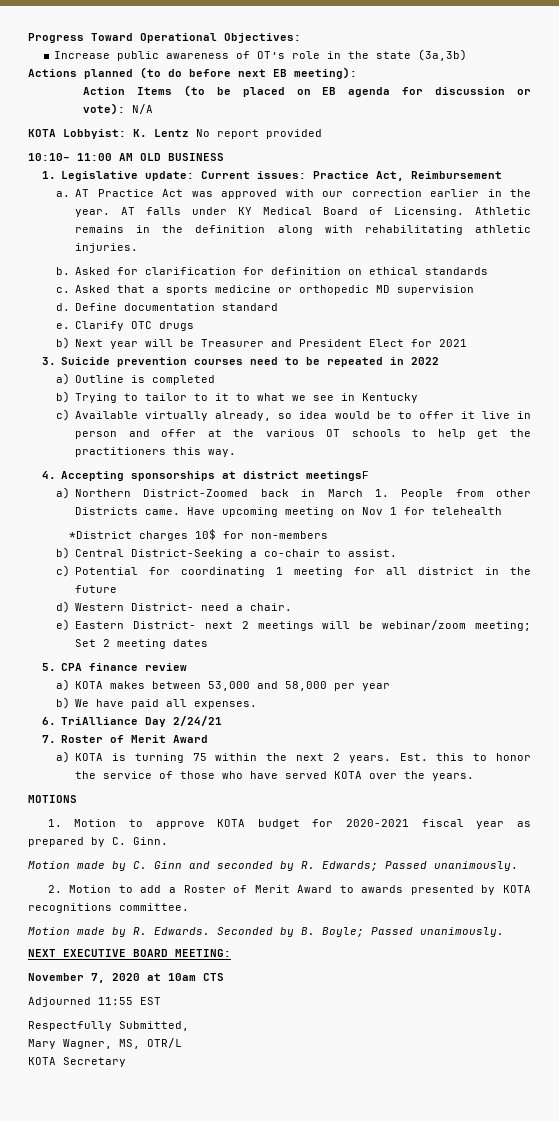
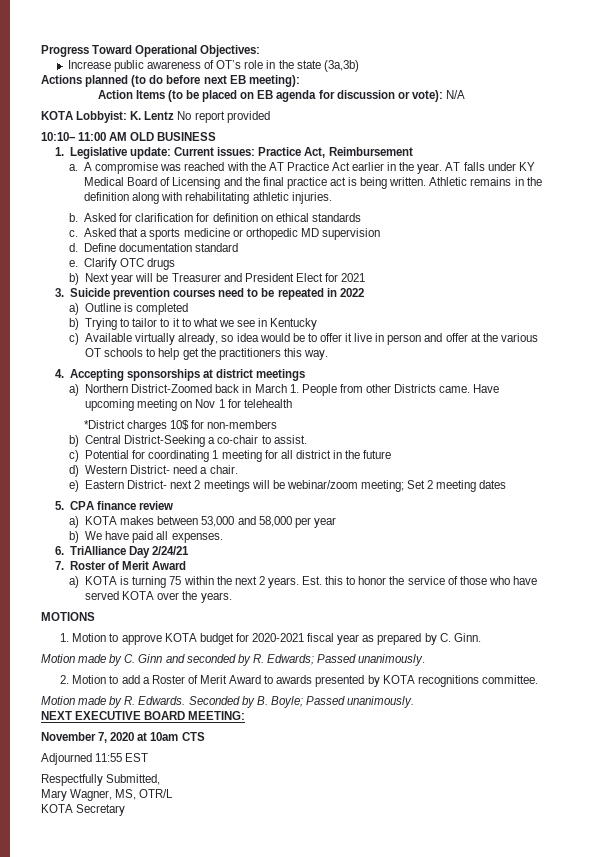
[75,189,422,199] AT Practice Act was approved with our correction -> [84,162,350,174] A compromise was reached with the AT Practice Act
[394,207,465,217] Licensing. -> [172,177,427,189] Licensing and the final practice act is being written.
[306,471,370,481] meetingsF -> [256,369,306,381] meetings

